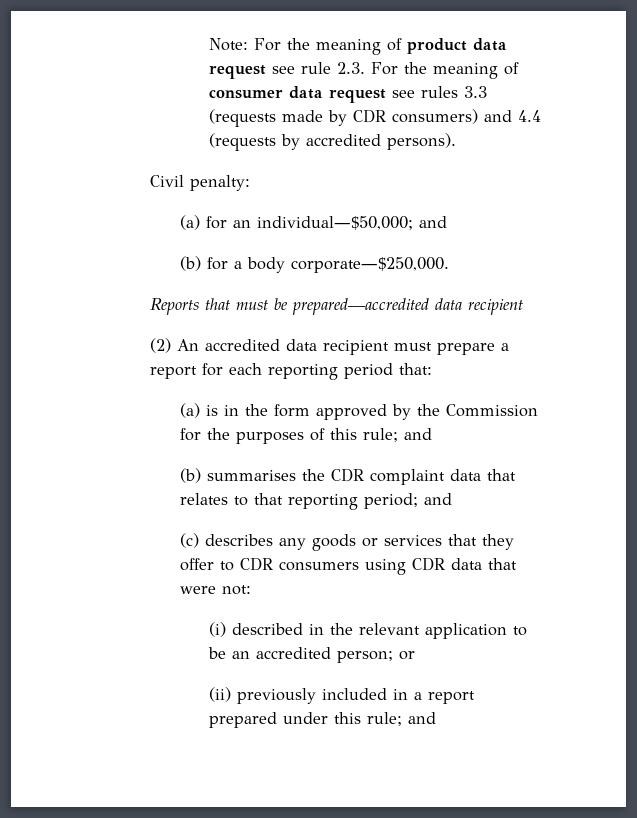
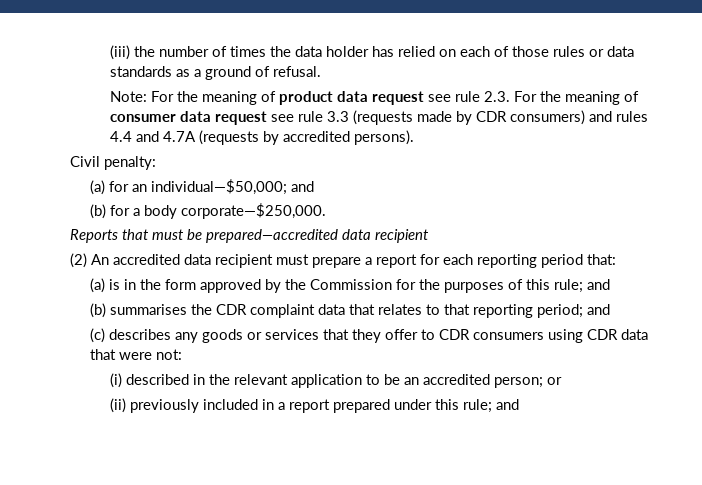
(209, 44) none -> [110,45,635,60] [110,66,322,80] (iii) the number of times the data holder has relied on each of those rules or data standards as a ground of refusal. //
[421,86,459,98] rules -> [298,111,324,122] rule
[518,110,542,122] 4.4 -> [616,111,649,122] [110,131,197,142] rules 4.4 and 4.7A

